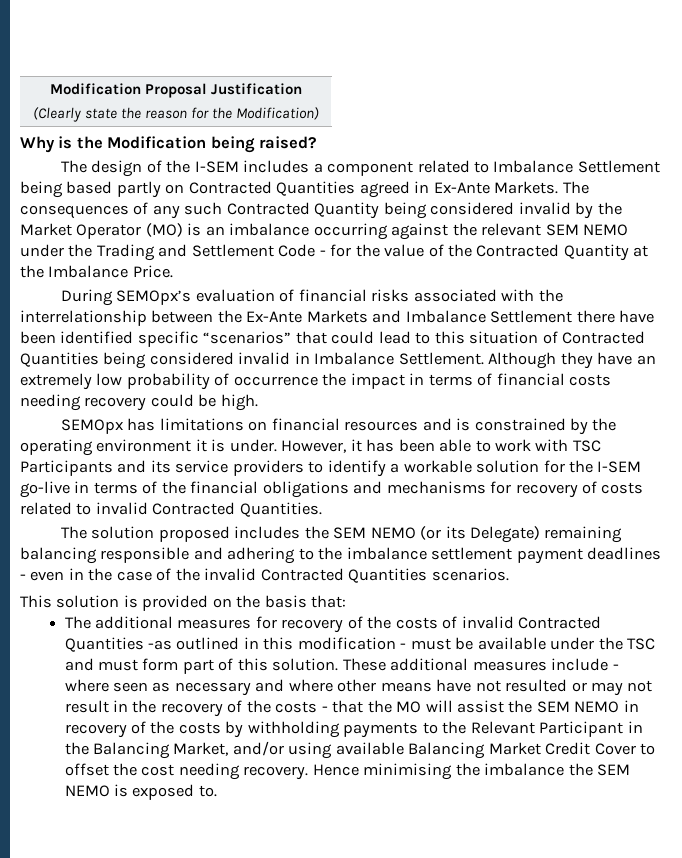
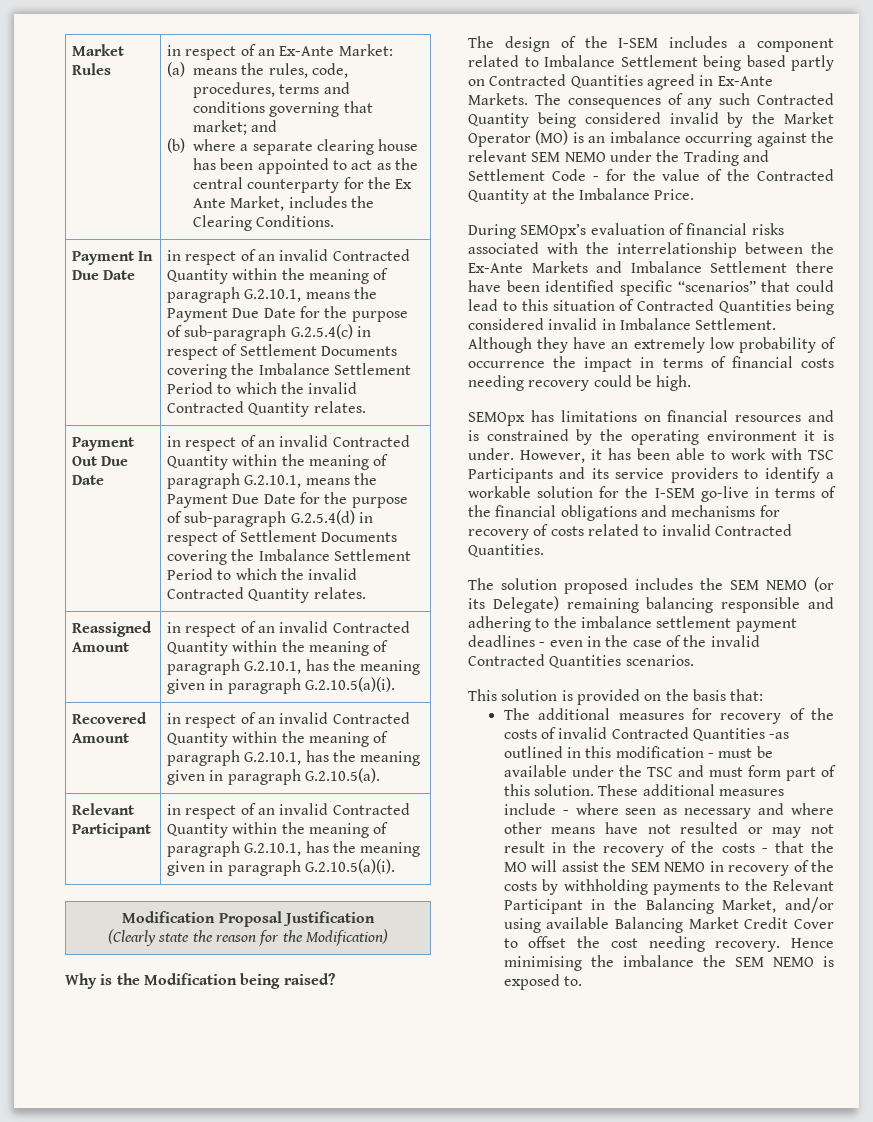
(49, 89) none -> [72,44,125,56] [72,63,112,75] [167,44,393,60] [167,62,348,78] [193,82,350,98] [193,101,373,117] [193,120,278,135] [167,138,419,155] [193,158,418,174] [193,177,413,193] [193,196,374,211] [193,215,335,231] [72,251,154,265] [72,270,136,280] [167,249,410,265] [167,268,389,284] [167,287,377,303] [167,306,408,322] [167,324,371,341] [167,344,397,360] [167,363,411,379] [167,382,358,394] [167,401,366,417] [72,437,135,451] [72,456,129,466] [72,475,105,485] [167,435,410,451] [167,454,389,470] [167,473,377,489] [167,492,408,508] [167,510,373,527] [167,530,397,546] [167,549,411,565] [167,568,358,580] [167,587,366,603] [72,621,153,637] [72,642,130,652] [167,621,410,637] [167,640,389,656] [167,659,421,675] [167,677,395,694] [72,712,148,724] [72,733,130,743] [167,712,410,728] [167,731,389,747] [167,750,421,766] [167,768,380,785] [72,803,135,815] [72,823,152,838] [167,803,410,819] [167,822,389,838] [167,841,421,857] [167,859,395,876] Market Rules | in respect of an Ex-Ante Market: // (a) means the rules, code, procedures, terms and conditions governing that market; and // (b) where a separate clearing house has been appointed to act as the central counterparty for the Ex Ante Market, includes the Clearing Conditions. // Payment In Due Date | in respect of an invalid Contracted Quantity within the meaning of paragraph G.2.10.1, means the Payment Due Date for the purpose of sub-paragraph G.2.5.4(c) in respect of Settlement Documents covering the Imbalance Settlement Period to which the invalid Contracted Quantity relates. // Payment Out Due Date | in respect of an invalid Contracted Quantity within the meaning of paragraph G.2.10.1, means the Payment Due Date for the purpose of sub-paragraph G.2.5.4(d) in respect of Settlement Documents covering the Imbalance Settlement Period to which the invalid Contracted Quantity relates. // Reassigned Amount | in respect of an invalid Contracted Quantity within the meaning of paragraph G.2.10.1, has the meaning given in paragraph G.2.10.5(a)(i). // Recovered Amount | in respect of an invalid Contracted Quantity within the meaning of paragraph G.2.10.1, has the meaning given in paragraph G.2.10.5(a). // Relevant Participant | in respect of an invalid Contracted Quantity within the meaning of paragraph G.2.10.1, has the meaning given in paragraph G.2.10.5(a)(i). //

